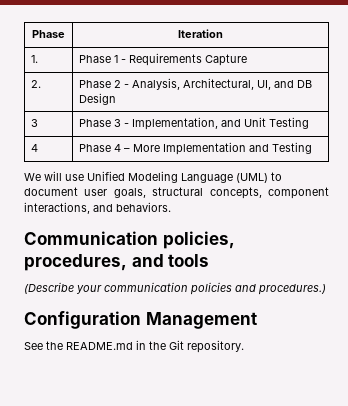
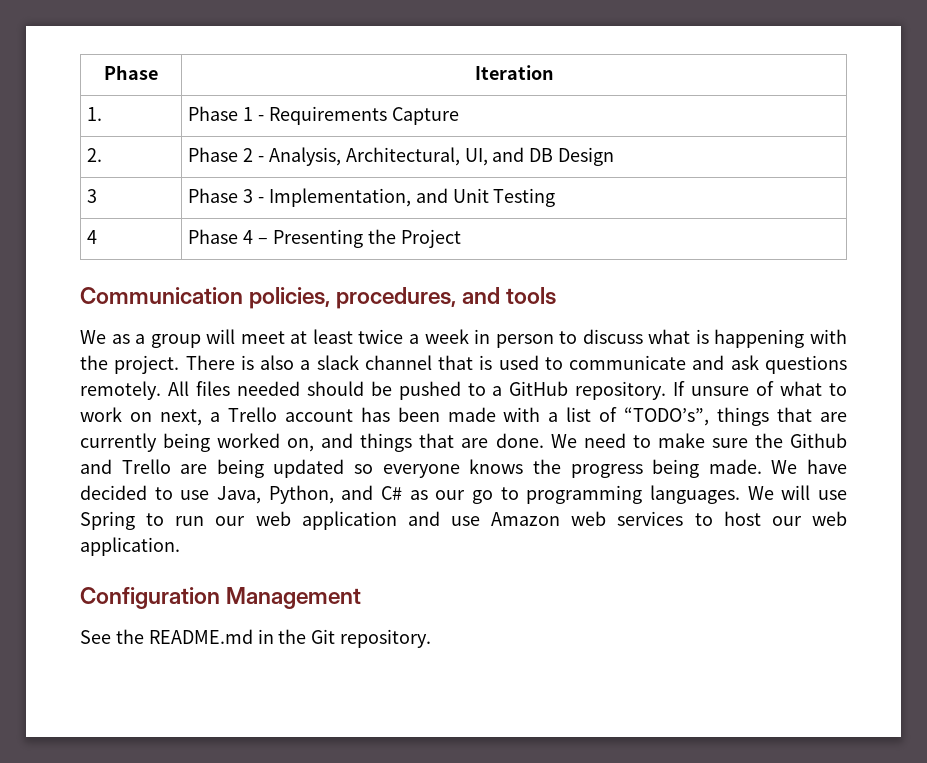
[133,142,313,155] [24,171,282,183] [24,187,329,199] [24,202,171,214] More Implementation and Testing // We will use Unified Modeling Language (UML) to document user goals, structural concepts, component interactions, and behaviors. -> [272,229,461,248] Presenting the Project
[24,282,326,295] (Describe your communication policies and procedures.) -> [80,329,847,348] [80,355,847,374] [80,381,847,400] [80,407,847,426] [80,433,848,452] [80,459,848,478] [80,485,847,504] [80,511,847,530] [80,537,180,556] We as a group will meet at least twice a week in person to discuss what is happening with the project. There is also a slack channel that is used to communicate and ask questions remotely. All files needed should be pushed to a GitHub repository. If unsure of what to work on next, a Trello account has been made with a list of “TODO’s”, things that are currently being worked on, and things that are done. We need to make sure the Github and Trello are being updated so everyone knows the progress being made. We have decided to use Java, Python, and C# as our go to programming languages. We will use Spring to run our web application and use Amazon web services to host our web application.

